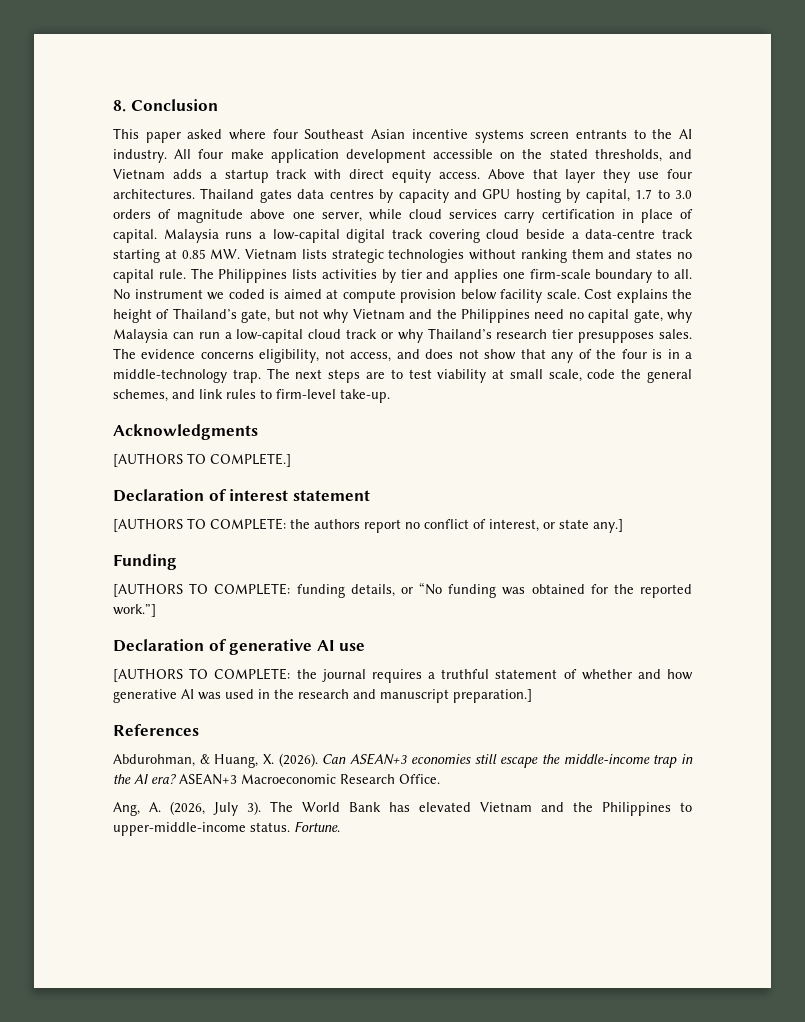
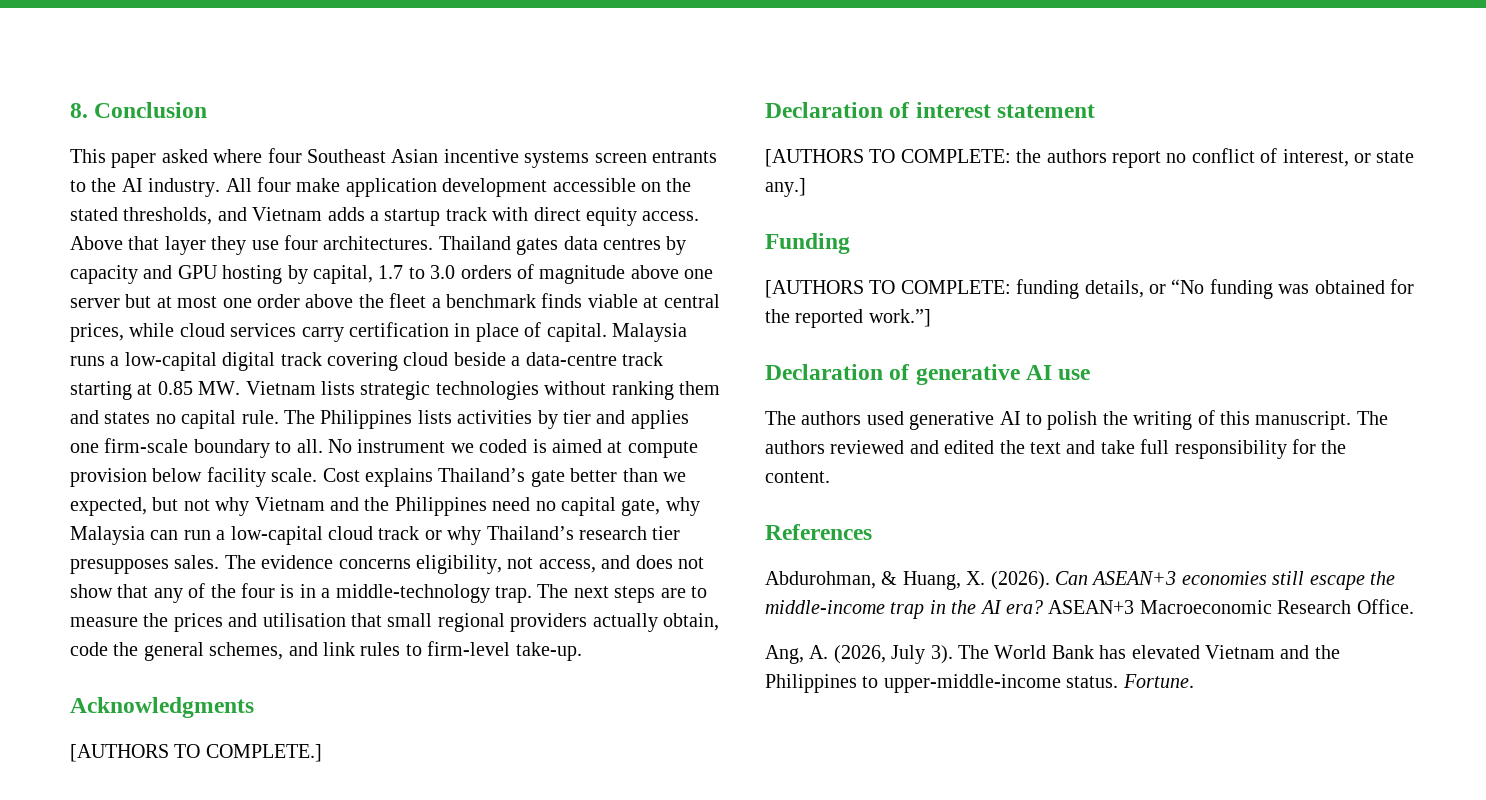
[321,212,362,222] server, -> [70,293,720,308] [70,323,124,342] server but at most one order above the fleet a benchmark finds viable at central prices,
[672,289,692,299] [113,308,271,323] the height of Thailand’s gate, -> [438,468,686,487] [70,497,147,516] Thailand’s gate better than we expected,
[408,369,582,383] test viability at small scale, -> [70,613,719,632] measure the prices and utilisation that small regional providers actually obtain,
[113,668,693,683] [113,689,532,703] [AUTHORS TO COMPLETE: the journal requires a truthful statement of whether and how generative AI was used in the research and manuscript preparation.] -> [765,410,1388,430] [765,439,1347,459] [765,471,830,483] The authors used generative AI to polish the writing of this manuscript. The authors reviewed and edited the text and take full responsibility for the content.

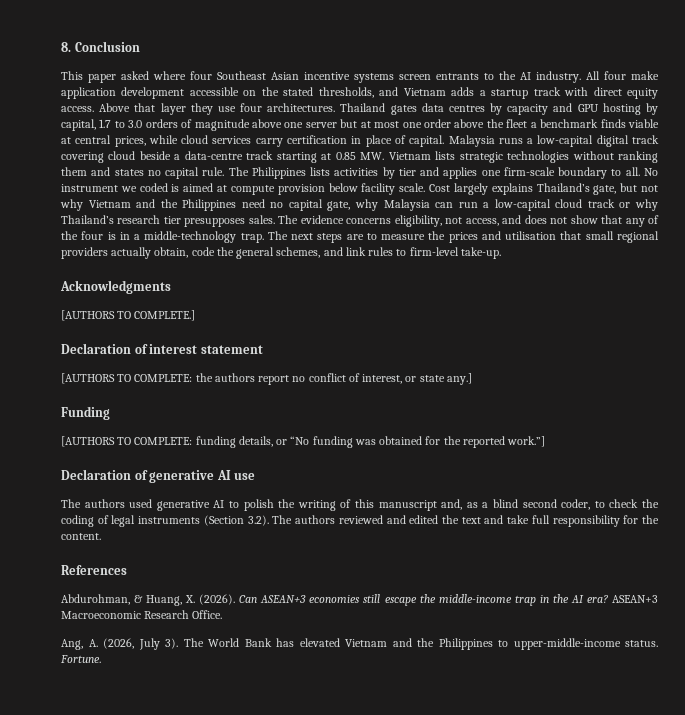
(360, 475) none -> [453,183,488,195] largely
[530,468,686,487] [70,497,147,516] gate better than we expected, -> [593,185,617,195] gate,
[1255,411,1352,430] manuscript. -> [378,499,660,511] [61,515,269,527] manuscript and, as a blind second coder, to check the coding of legal instruments (Section 3.2).

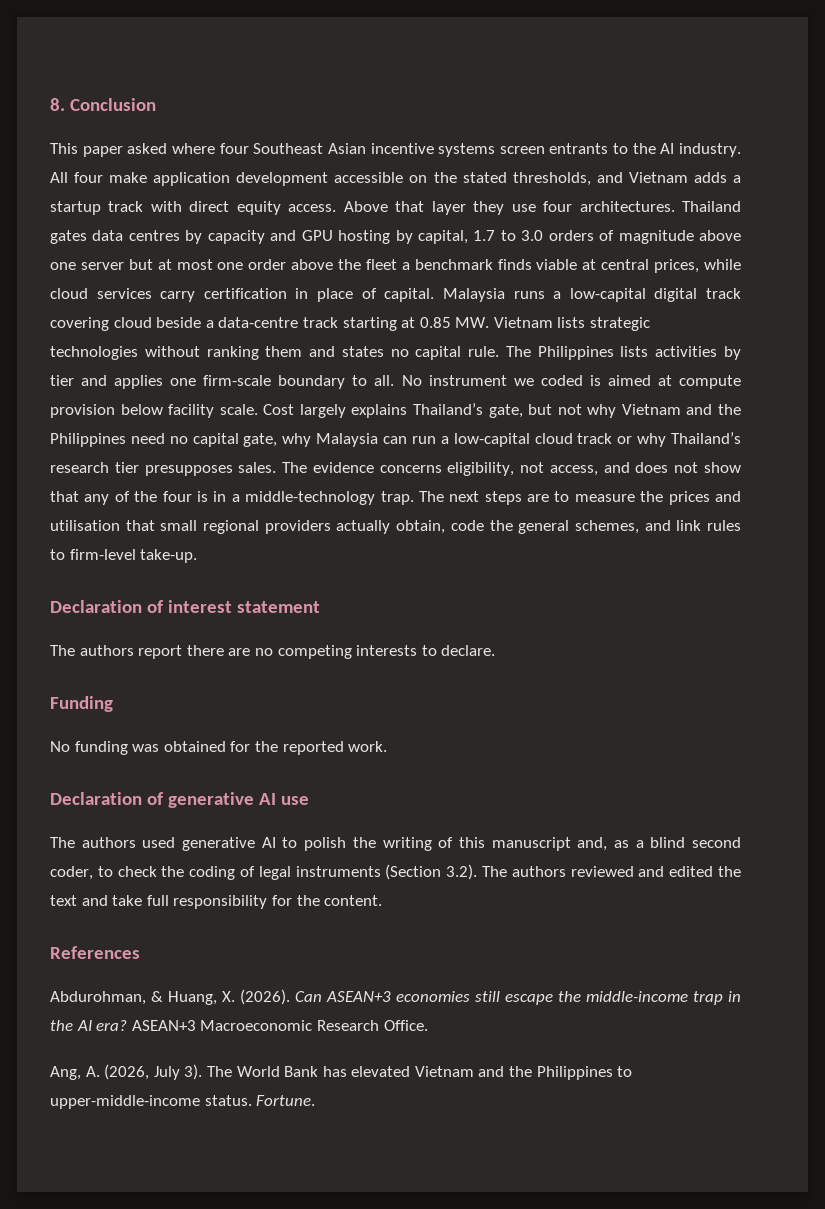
[60,280,171,294] [61,310,196,321] // Acknowledgments // [AUTHORS TO COMPLETE.] -> (198, 556) none
[61,373,472,385] [61,406,110,420] [61,436,310,448] [AUTHORS TO COMPLETE: the authors report no conflict of interest, or state any.] // Funding // [AUTHORS TO COMPLETE: funding details, or “No -> [50,645,496,659] [50,696,113,712] [50,741,70,752] The authors report there are no competing interests to declare. // Funding // No
[507,436,546,447] work.”] -> [348,741,388,752] work.

